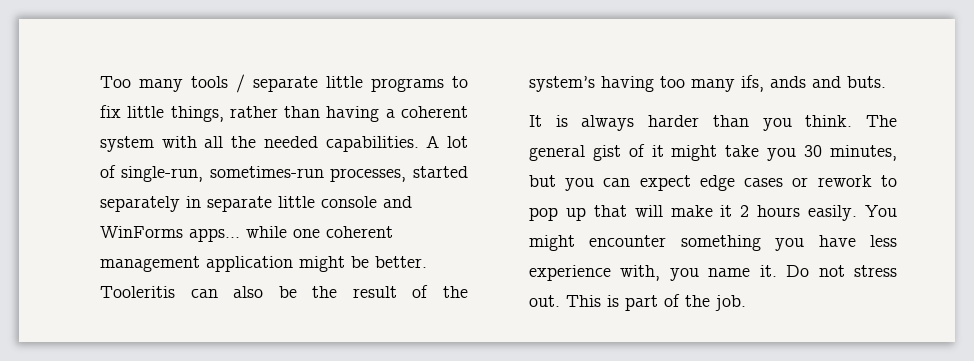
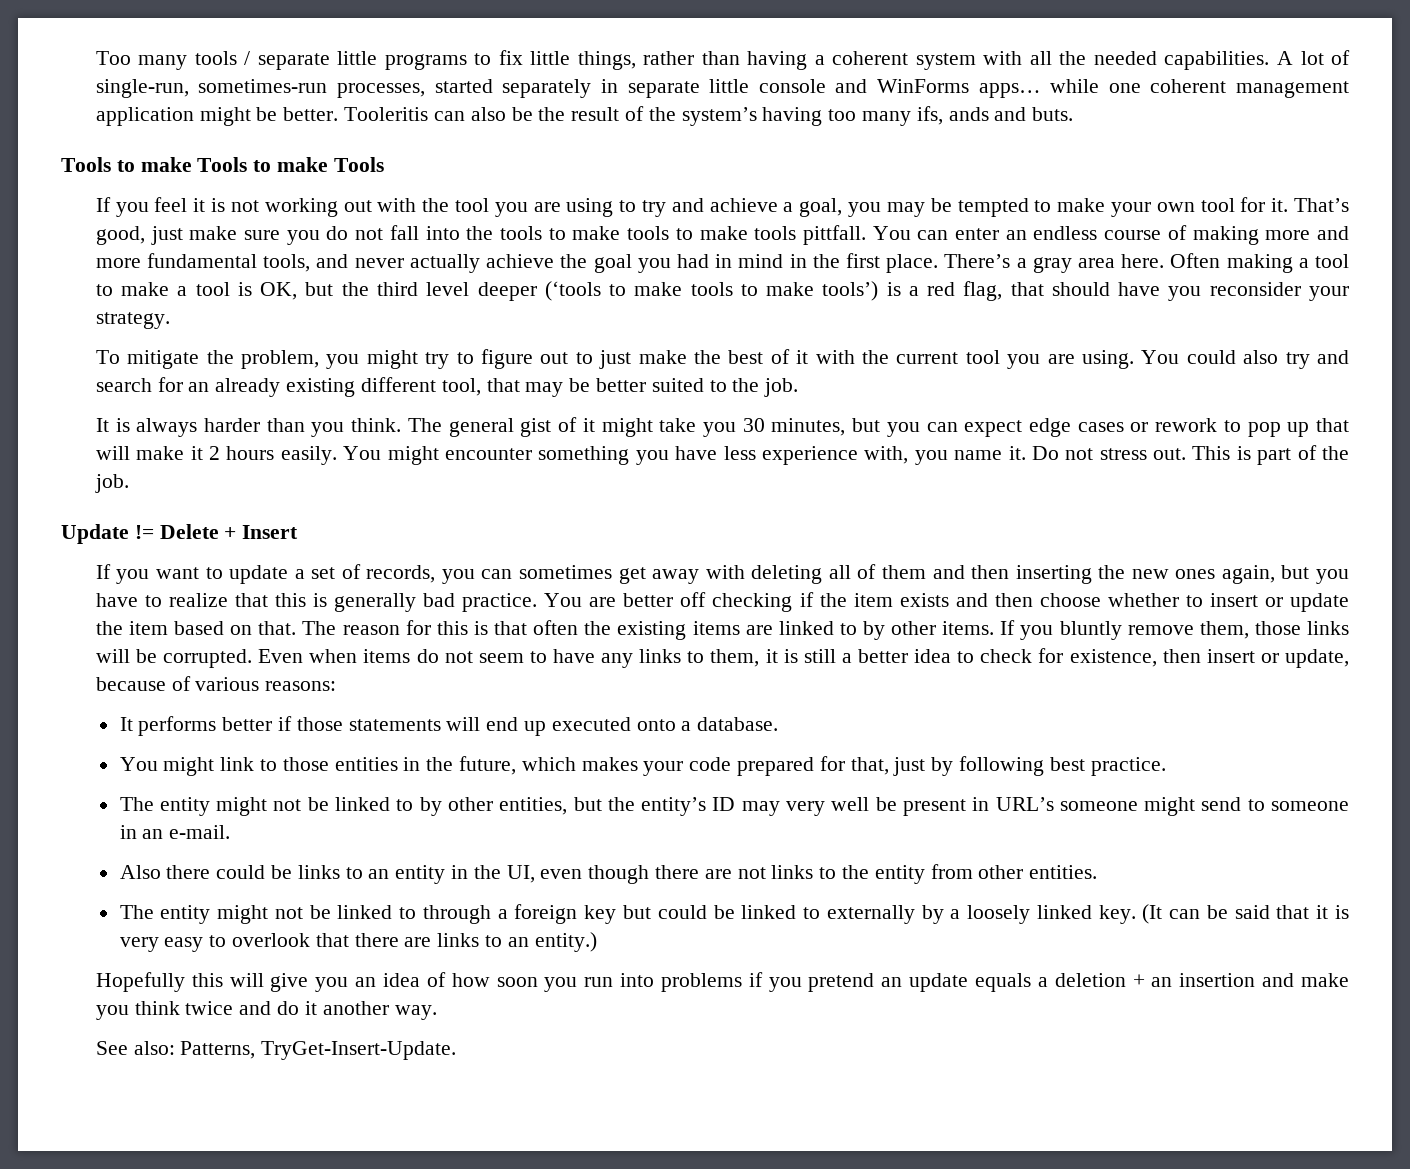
(886, 82) none -> [61,157,384,172] [95,197,1349,217] [95,225,1349,245] [95,253,1350,273] [95,281,1350,301] [95,312,170,329] [95,349,1350,369] [95,377,799,397] // Tools to make Tools to make Tools // If you feel it is not working out with the tool you are using to try and achieve a goal, you may be tempted to make your own tool for it. That’s good, just make sure you do not fall into the tools to make tools to make tools pittfall. You can enter an endless course of making more and more fundamental tools, and never actually achieve the goal you had in mind in the first place. There’s a gray area here. Often making a tool to make a tool is OK, but the third level deeper (‘tools to make tools to make tools’) is a red flag, that should have you reconsider your strategy. // To mitigate the problem, you might try to figure out to just make the best of it with the current tool you are using. You could also try and search for an already existing different tool, that may be better suited to the job.
(746, 303) none -> [61,524,299,544] [95,564,1349,584] [95,592,1349,612] [95,620,1349,640] [95,648,1350,668] [95,676,337,691] [119,716,779,736] [119,756,1166,776] [119,797,1349,816] [119,825,231,839] [119,864,1098,884] [119,904,1349,924] [119,932,597,952] [95,972,1349,992] [95,1001,437,1020] [95,1041,457,1060] // Update != Delete + Insert // If you want to update a set of records, you can sometimes get away with deleting all of them and then inserting the new ones again, but you have to realize that this is generally bad practice. You are better off checking if the item exists and then choose whether to insert or update the item based on that. The reason for this is that often the existing items are linked to by other items. If you bluntly remove them, those links will be corrupted. Even when items do not seem to have any links to them, it is still a better idea to check for existence, then insert or update, because of various reasons: // It performs better if those statements will end up executed onto a database. // You might link to those entities in the future, which makes your code prepared for that, just by following best practice. // The entity might not be linked to by other entities, but the entity’s ID may very well be present in URL’s someone might send to someone in an e-mail. // Also there could be links to an entity in the UI, even though there are not links to the entity from other entities. // The entity might not be linked to through a foreign key but could be linked to externally by a loosely linked key. (It can be said that it is very easy to overlook that there are links to an entity.) // Hopefully this will give you an idea of how soon you run into problems if you pretend an update equals a deletion + an insertion and make you think twice and do it another way. // See also: Patterns, TryGet-Insert-Update.

